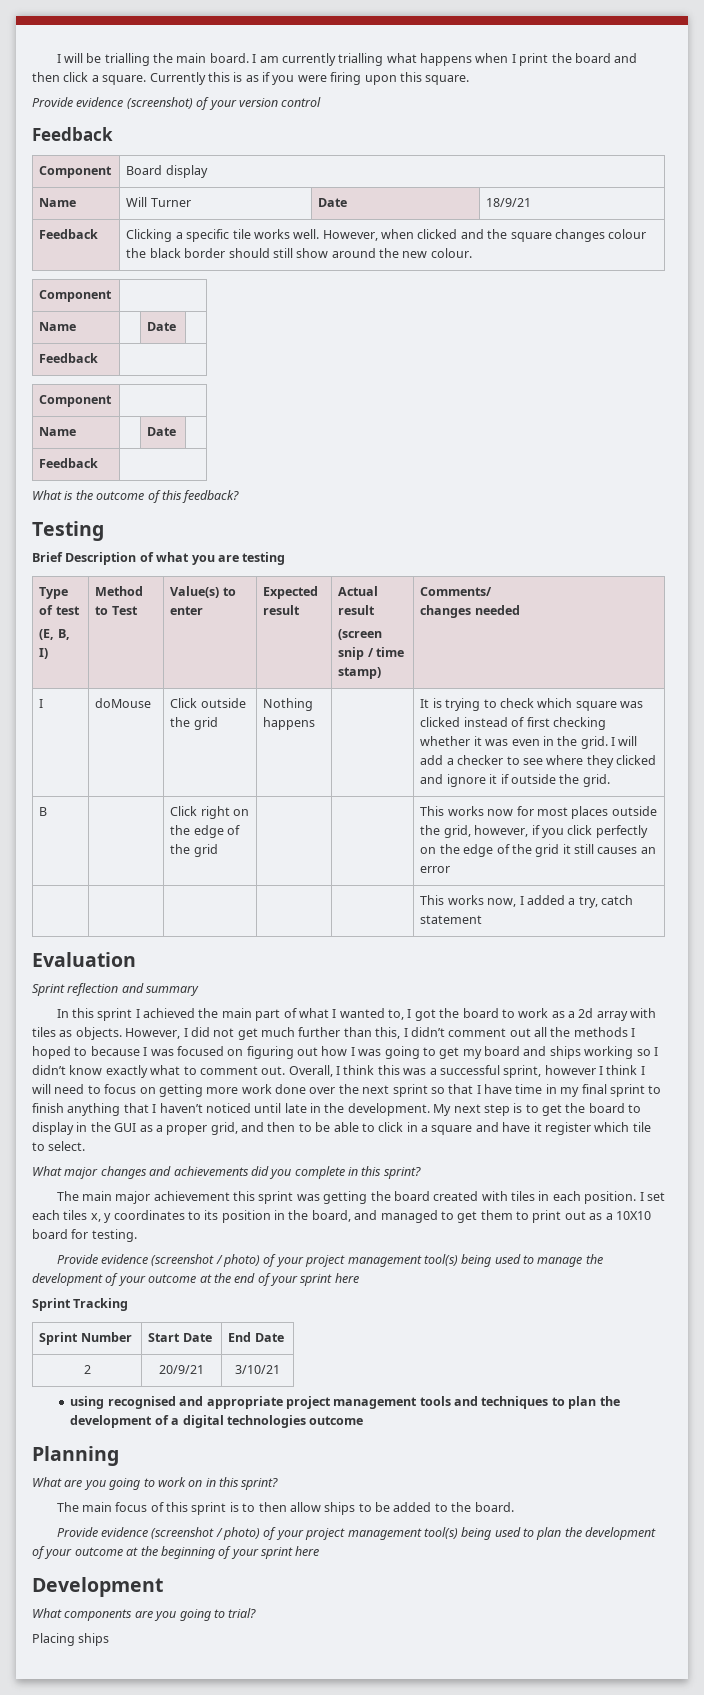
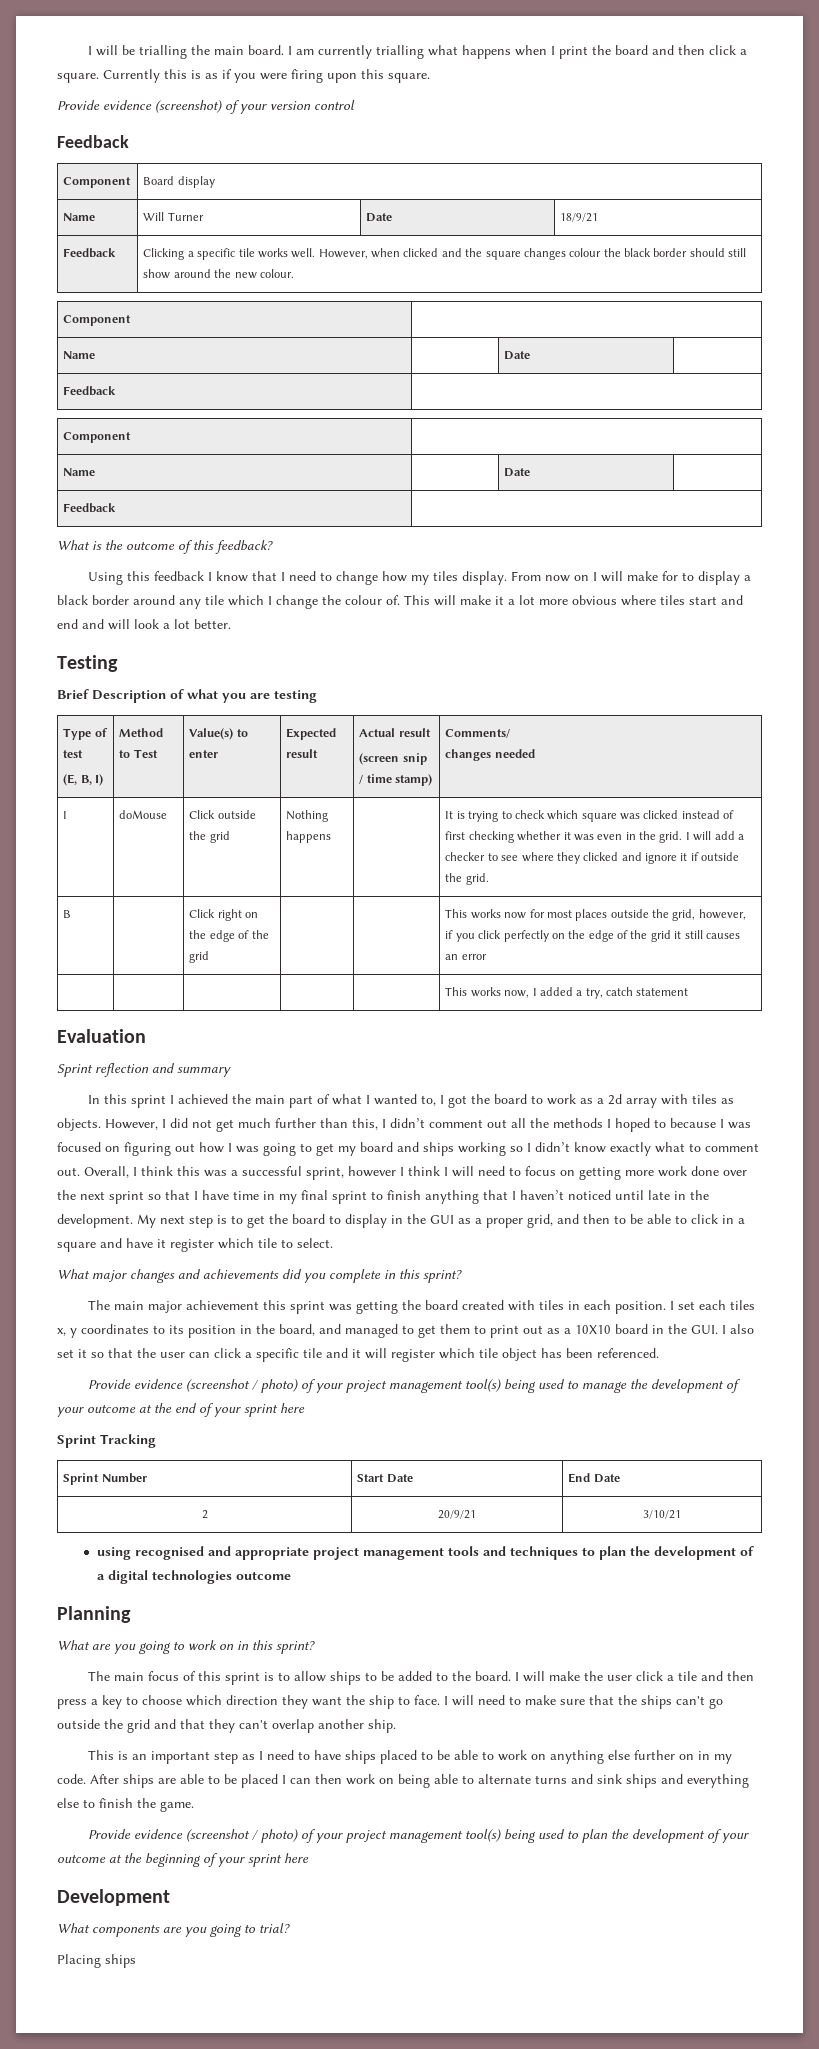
(240, 496) none -> [87,571,751,585] [57,595,743,609] [57,619,231,630] // Using this feedback I know that I need to change how my tiles display. From now on I will make for to display a black border around any tile which I change the colour of. This will make it a lot more obvious where tiles start and end and will look a lot better.
[71,1229,137,1242] for testing. -> [652,1324,754,1334] [57,1348,659,1362] in the GUI. I also set it so that the user can click a specific tile and it will register which tile object has been referenced.
[258,1502,287,1512] then -> (290, 1676) none
(514, 1507) none -> [514,1671,754,1682] [57,1695,723,1709] [57,1719,396,1733] [87,1750,732,1764] [57,1774,749,1788] [57,1798,194,1812] I will make the user click a tile and then press a key to choose which direction they want the ship to face. I will need to make sure that the ships can't go outside the grid and that they can't overlap another ship. // This is an important step as I need to have ships placed to be able to work on anything else further on in my code. After ships are able to be placed I can then work on being able to alternate turns and sink ships and everything else to finish the game.

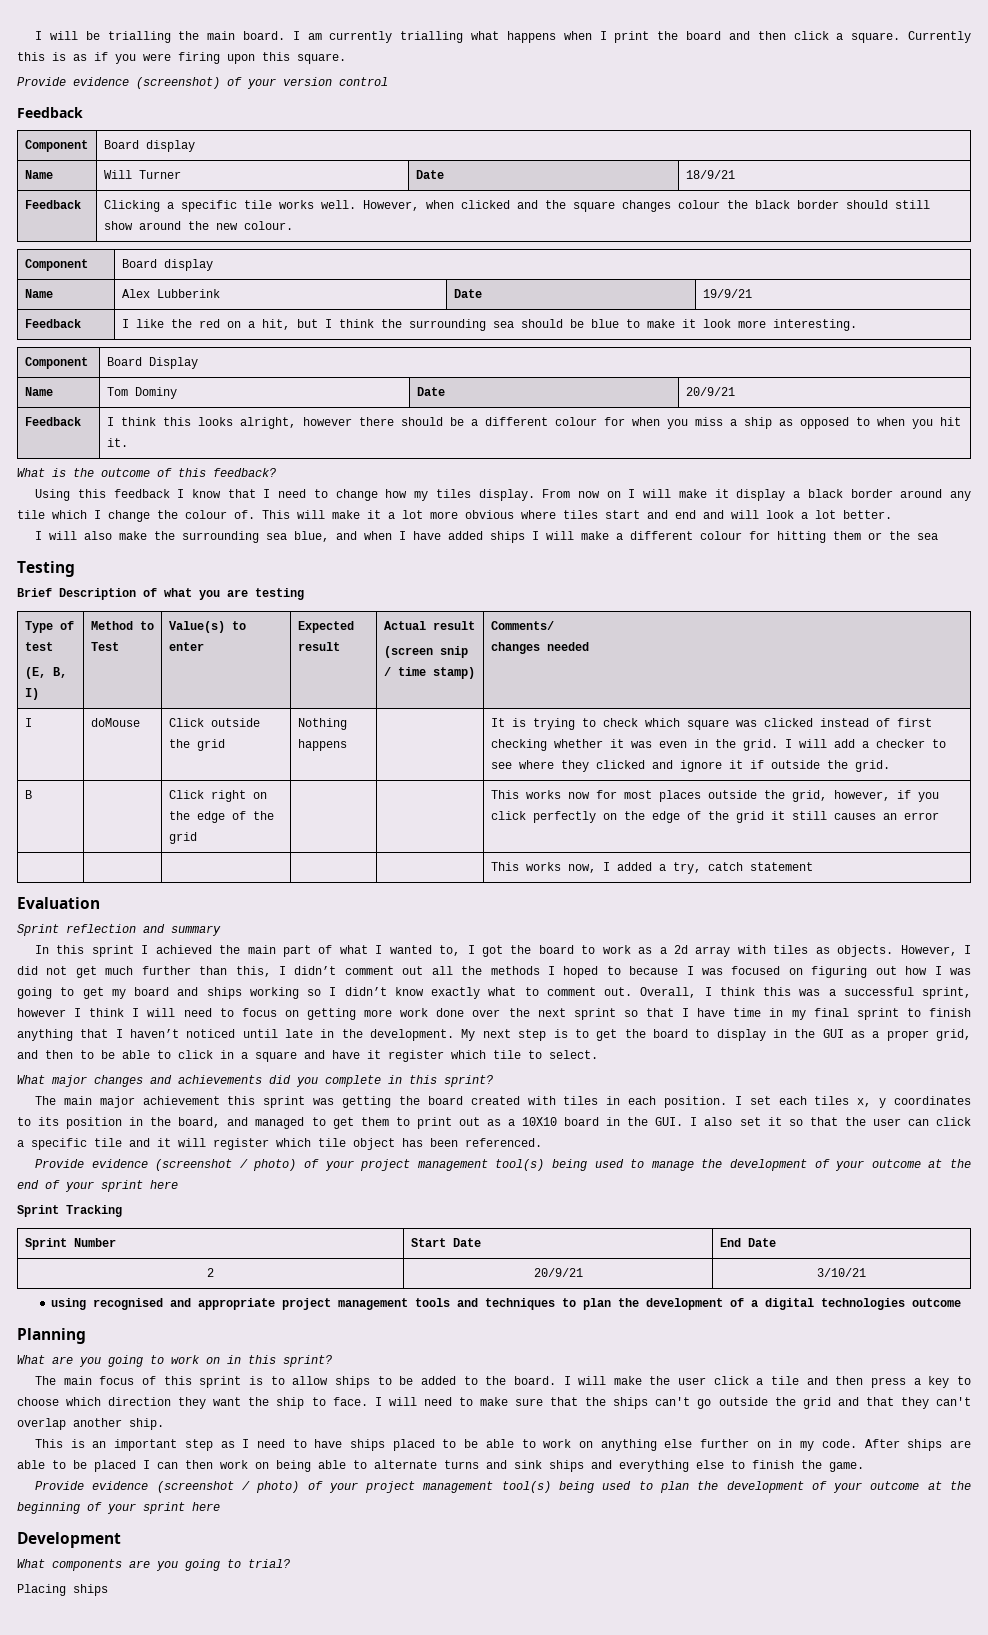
[63,351,96,359] [504,351,531,360] [63,386,117,396] [63,432,132,443] [63,468,96,476] [504,468,531,477] [63,503,117,513] // Name | | Date | // Feedback | // Component | // Name | | Date | // Feedback | -> [121,259,213,271] [24,289,53,298] [121,289,220,298] [453,289,482,298] [702,289,752,298] [24,319,81,328] [121,319,857,331] [24,357,88,369] [106,357,198,369] [24,387,53,396] [106,387,177,399] [416,387,445,396] [685,387,735,396] [24,417,81,426] [106,417,961,429] [106,438,128,447] Board display // Name | Alex Lubberink | Date | 19/9/21 // Feedback | I like the red on a hit, but I think the surrounding sea should be blue to make it look more interesting. // Component | Board Display // Name | Tom Dominy | Date | 20/9/21 // Feedback | I think this looks alright, however there should be a different colour for when you miss a ship as opposed to when you hit it.
[661,571,694,581] for to -> [714,489,729,498] it
(231, 624) none -> [35,531,939,543] // I will also make the surrounding sea blue, and when I have added ships I will make a different colour for hitting them or the sea

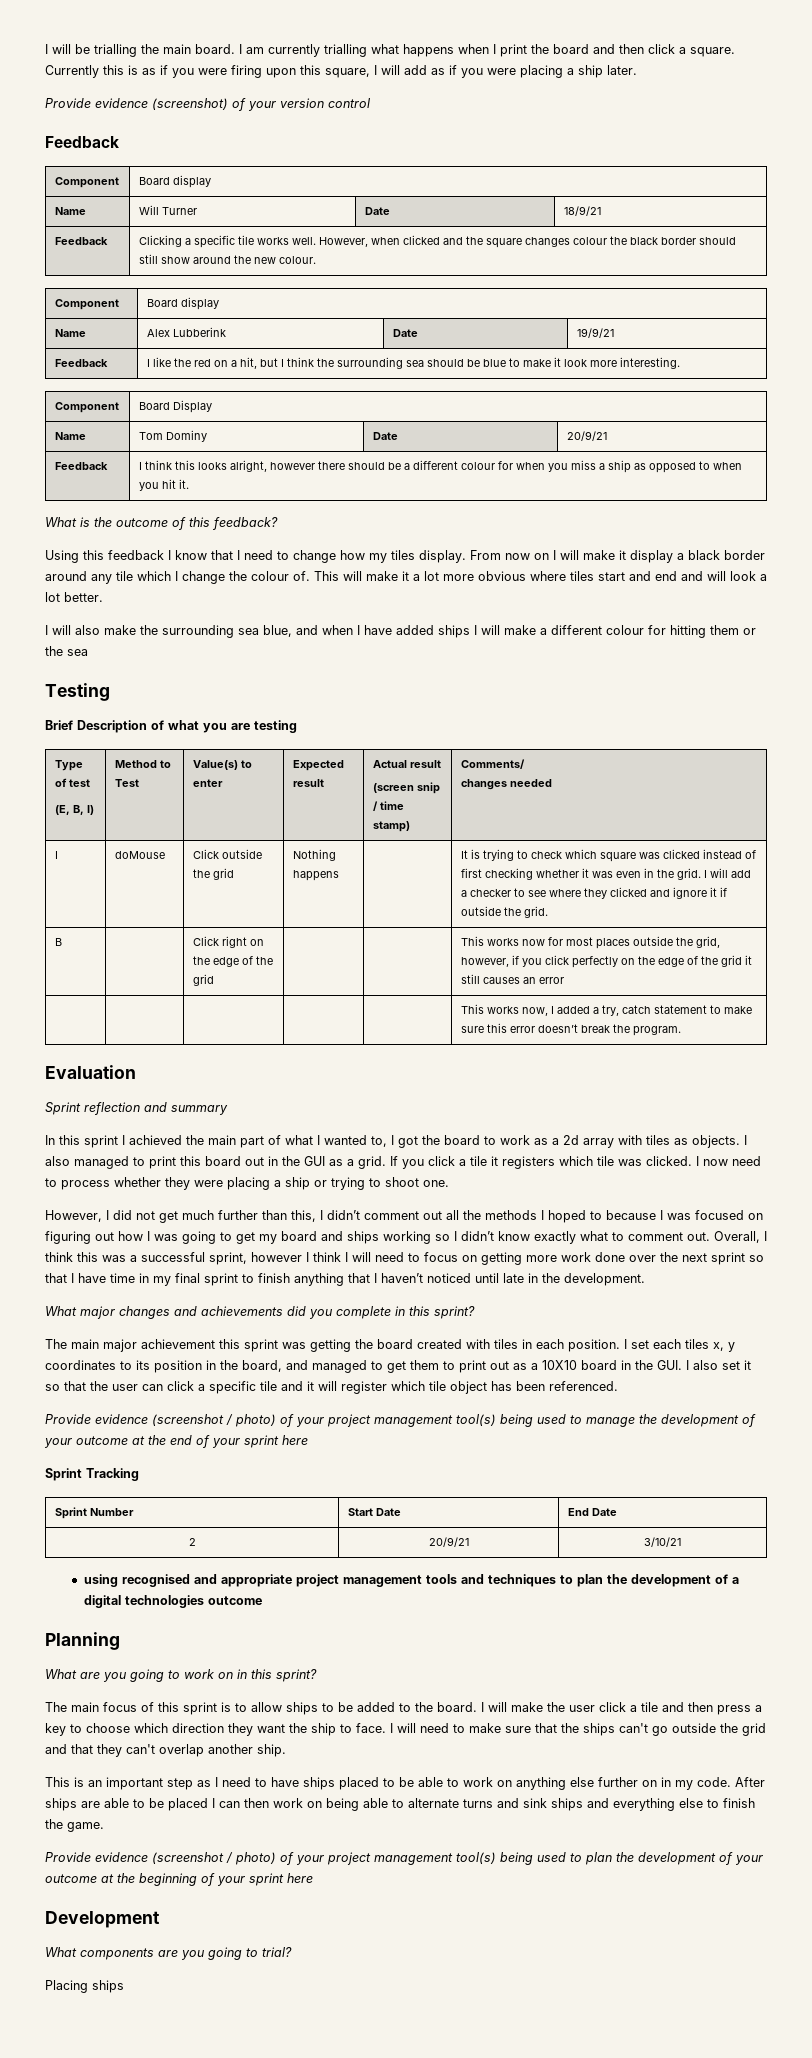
[297,53,346,64] square. -> [325,65,637,78] square, I will add as if you were placing a ship later.
(813, 866) none -> [709,1005,752,1014] [460,1023,681,1036] to make sure this error doesn’t break the program.
(894, 951) none -> [744,1135,747,1145] [45,1156,761,1169] [45,1177,449,1190] I also managed to print this board out in the GUI as a grid. If you click a tile it registers which tile was clicked. I now need to process whether they were placing a ship or trying to shoot one. //
[461,1029,971,1041] [17,1050,598,1062] My next step is to get the board to display in the GUI as a proper grid, and then to be able to click in a square and have it register which tile to select. -> (645, 1279) none

